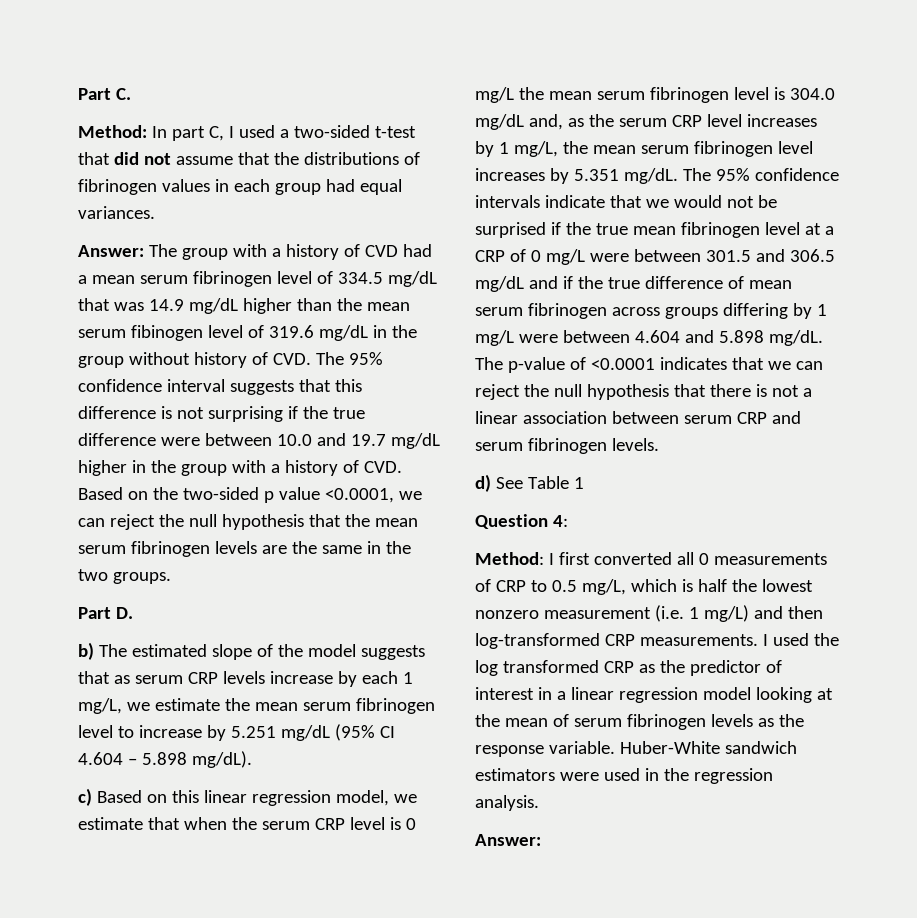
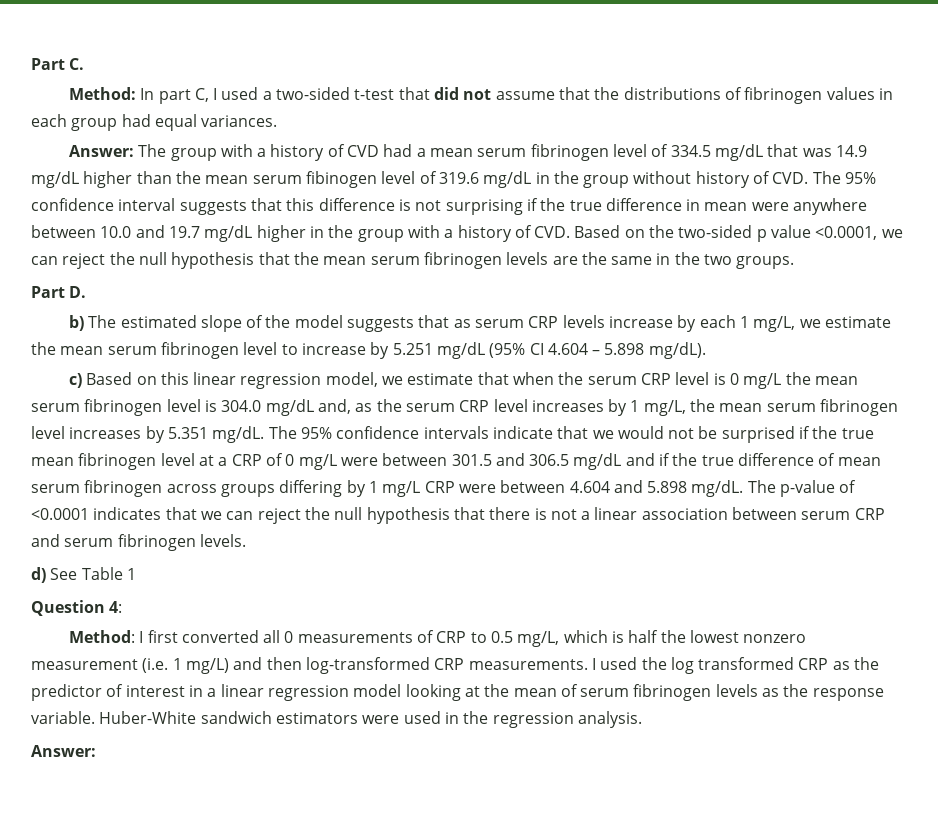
[160,437,200,446] were -> [686,198,868,215] in mean were anywhere
(514, 338) none -> [424,481,455,493] CRP

